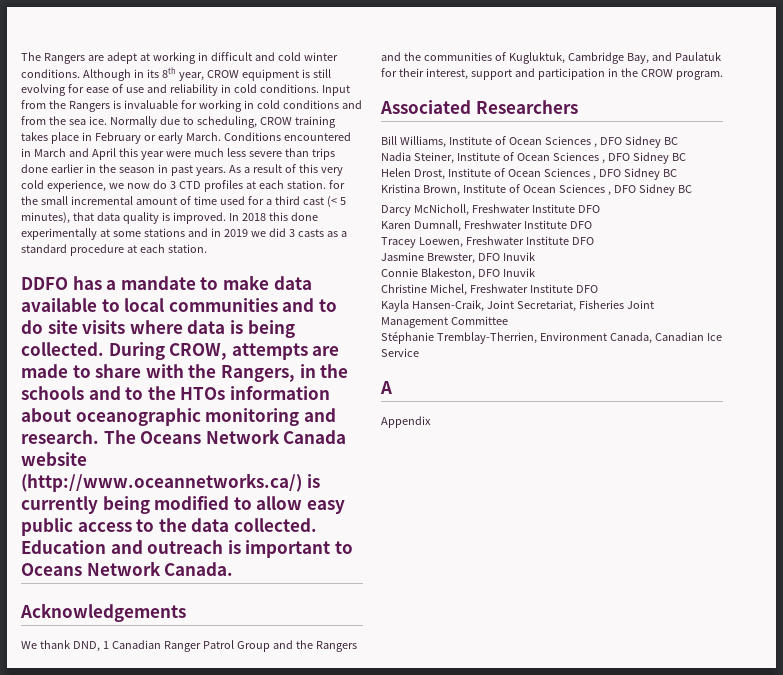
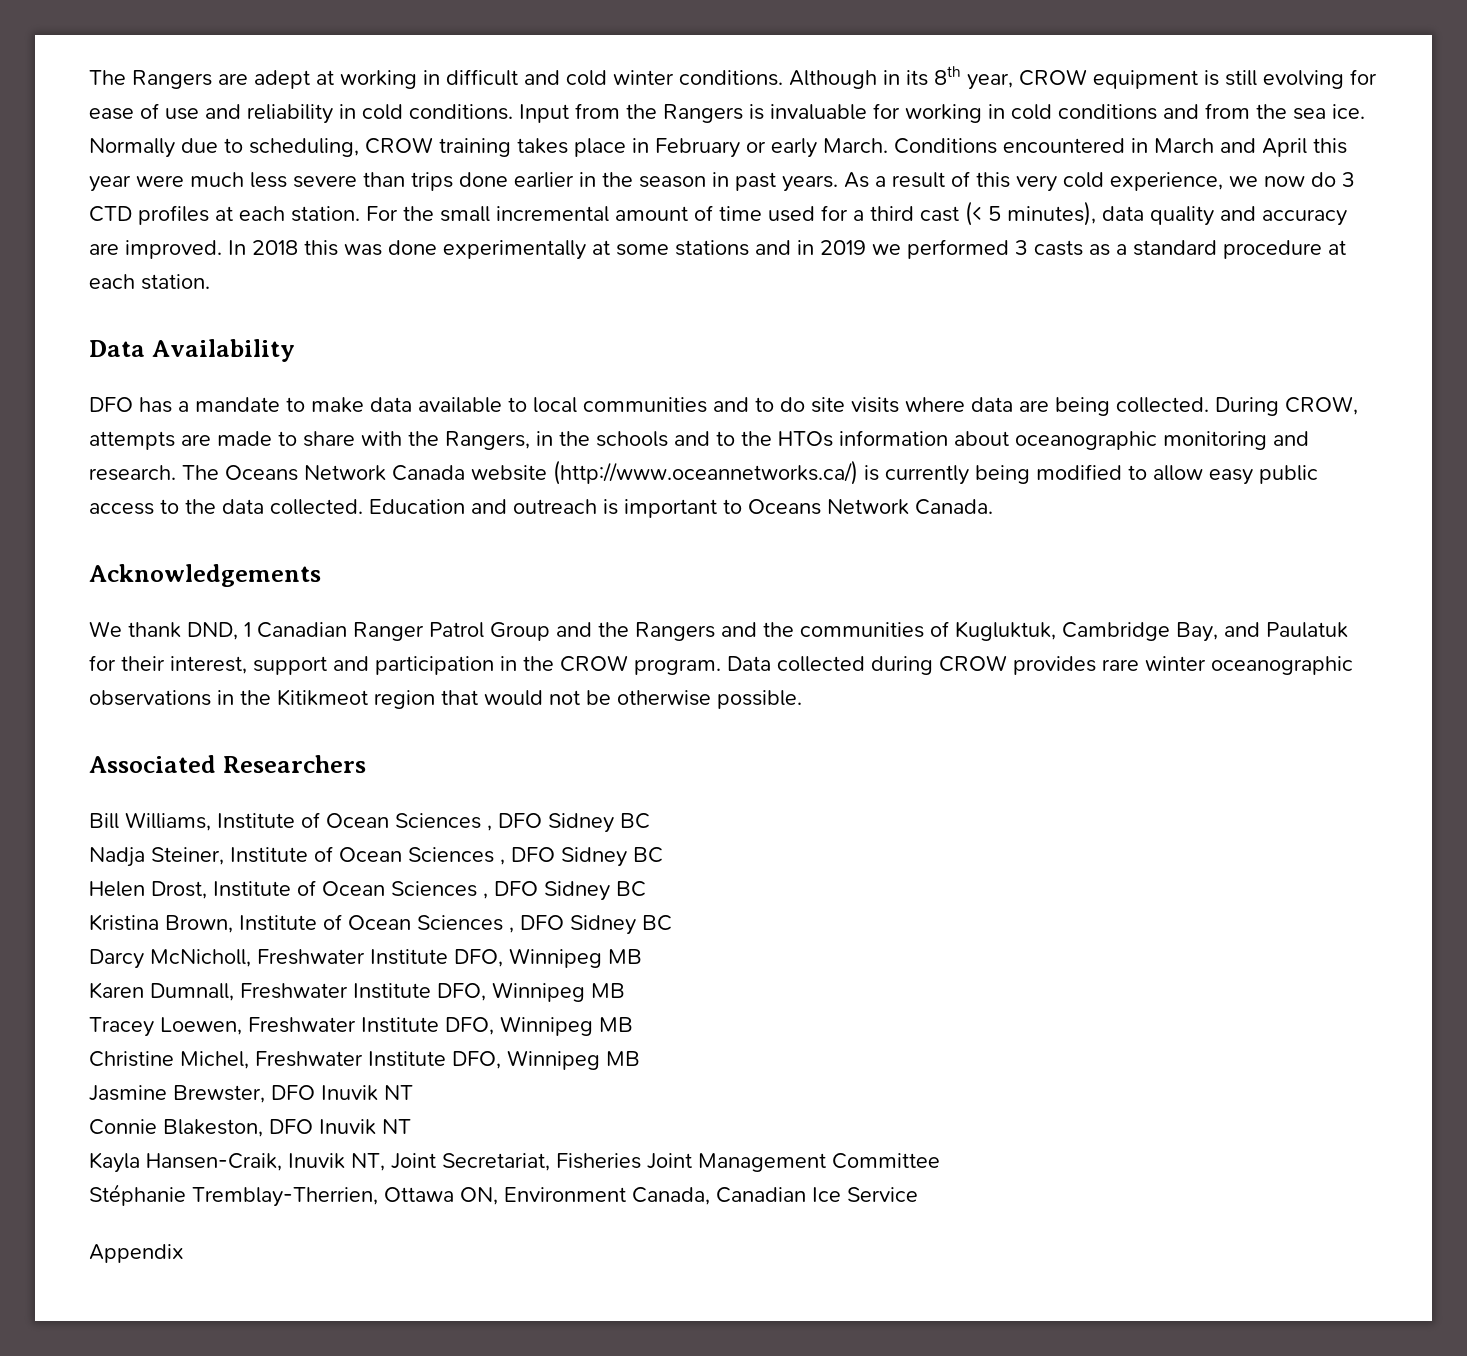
[328,180,345,189] for -> [366,206,398,221] For
[72,212,94,221] that -> (1096, 213) none
[161,212,170,221] is -> [1220,206,1347,226] [89,243,119,255] and accuracy are
(288, 216) none -> [344,244,382,256] was
[268,228,286,237] did -> [907,239,1009,259] performed
[21,277,68,290] DDFO -> [89,339,295,362] [89,397,133,412] Data Availability // DFO
[229,320,243,334] is -> [1019,400,1049,412] are
(723, 75) none -> [727,655,1353,675] [89,689,802,709] Data collected during CROW provides rare winter oceanographic observations in the Kitikmeot region that would not be otherwise possible.
[381,152,411,161] Nadia -> [89,847,145,867] Nadja
[577,205,600,213] DFO -> [454,948,642,968] DFO, Winnipeg MB
[569,221,592,229] DFO -> [437,982,625,1002] DFO, Winnipeg MB
[571,237,594,245] DFO -> [445,1016,633,1036] [89,1050,640,1070] DFO, Winnipeg MB // Christine Michel, Freshwater Institute DFO, Winnipeg MB
(535, 256) none -> [384,1085,413,1100] NT
[381,284,598,296] // Christine Michel, Freshwater Institute DFO -> [382,1119,411,1134] NT
(484, 306) none -> [288,1153,385,1171] Inuvik NT,
(537, 338) none -> [384,1187,498,1205] Ottawa ON,
[380,381,392,394] // A -> (918, 1194) none

